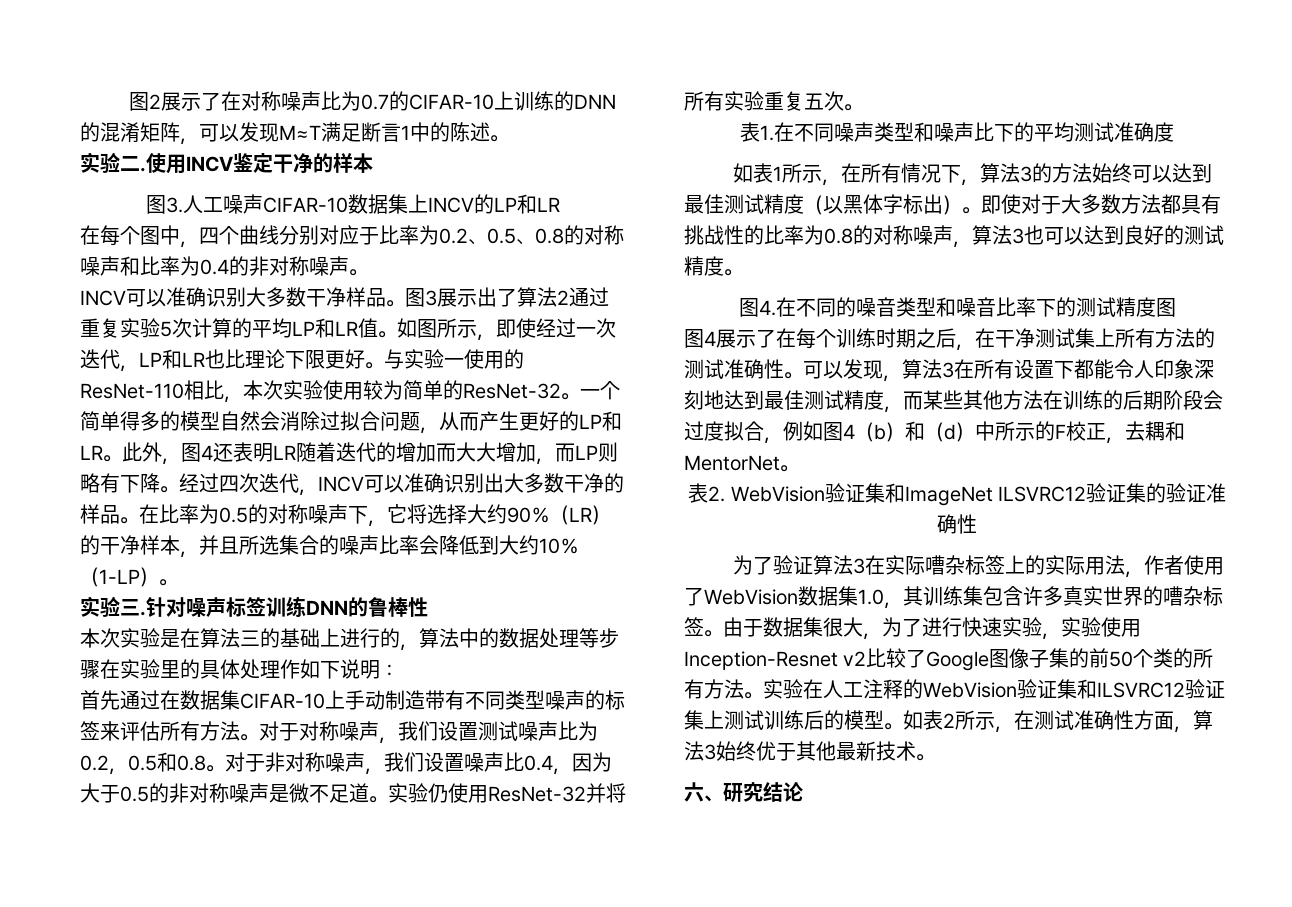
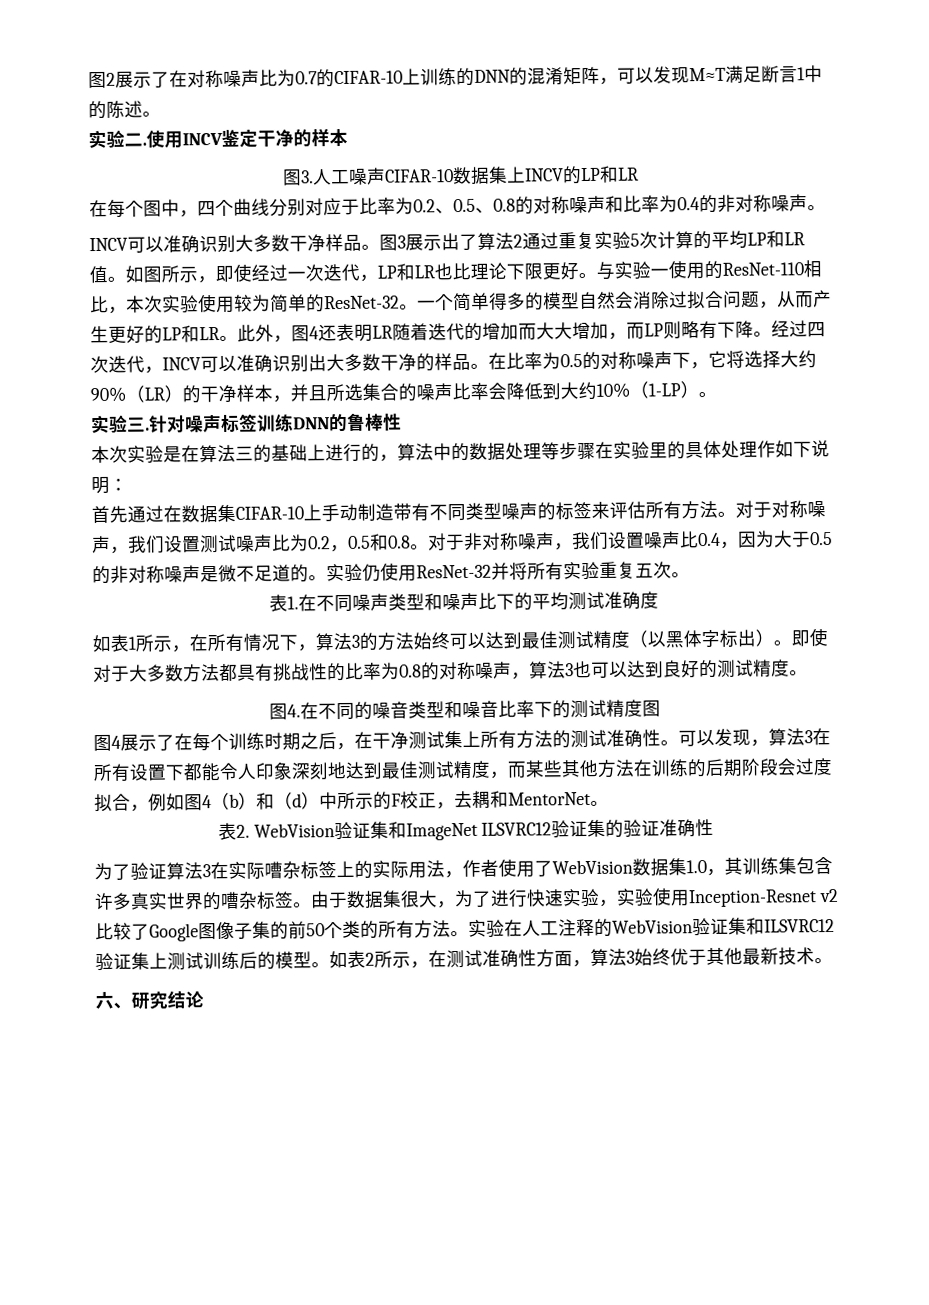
(369, 793) none -> [290,564,309,583] 的

